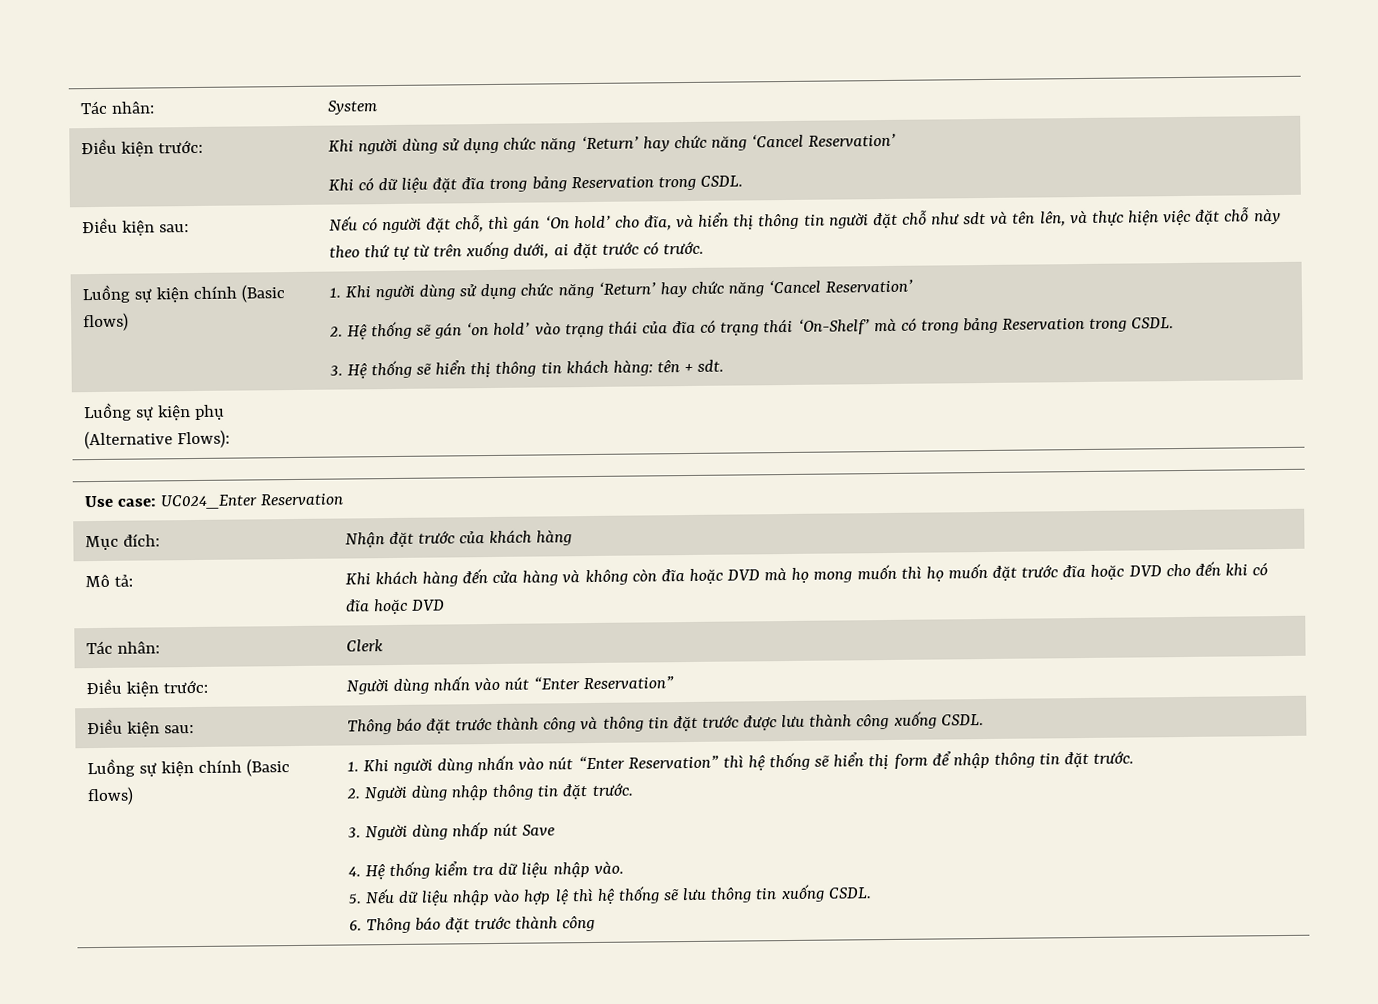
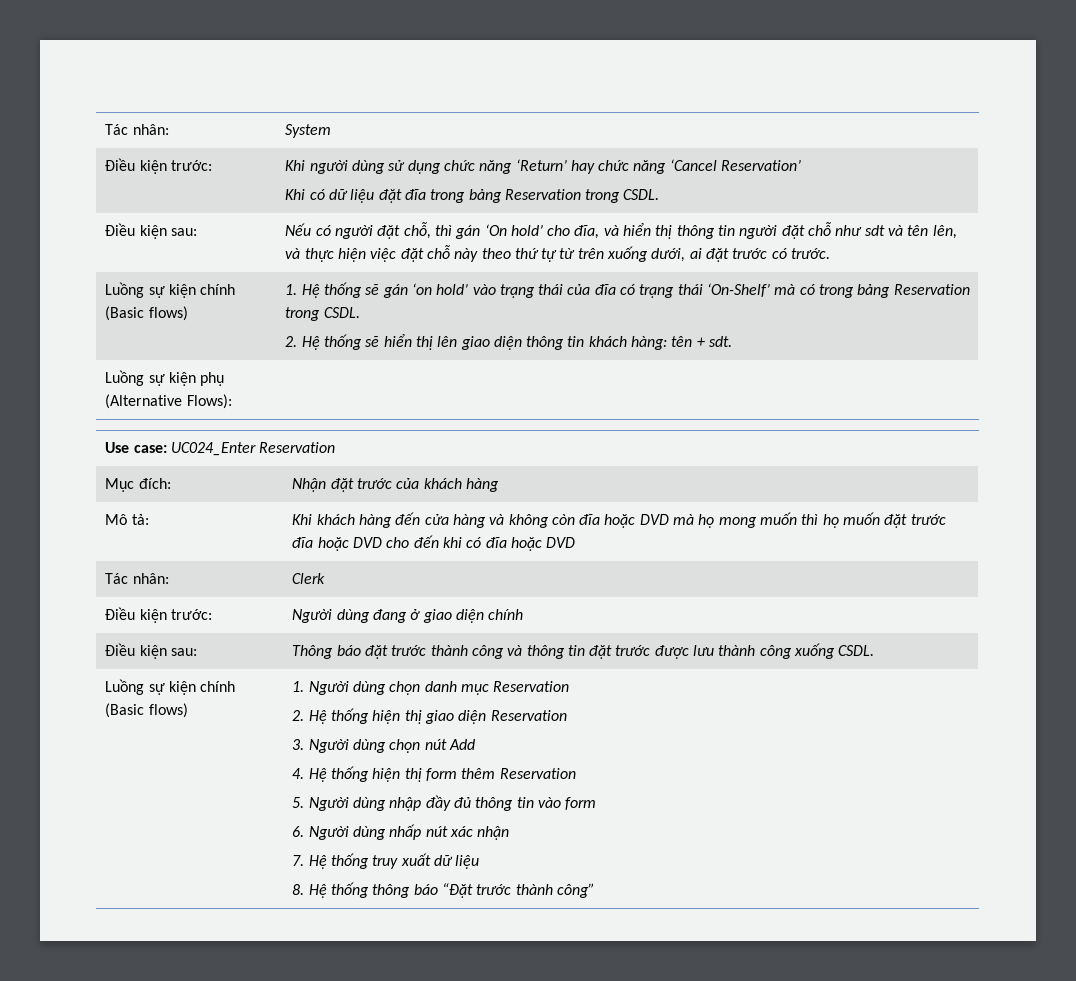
[344,279,914,301] [328,326,343,338] Khi người dùng sử dụng chức năng ‘Return’ hay chức năng ‘Cancel Reservation’ // 2. -> (298, 289) none
[329,365,343,376] 3. -> [285,336,298,347] 2.
(492, 369) none -> [437,336,522,350] lên giao diện
[432,676,675,691] nhấn vào nút “Enter Reservation” -> [372,609,524,623] đang ở giao diện chính
[362,750,1135,775] [345,782,633,802] Khi người dùng nhấn vào nút “Enter Reservation” thì hệ thống sẽ hiển thị form để nhập thông tin đặt trước. // 2. Người dùng nhập thông tin đặt trước. -> [308,681,570,695] [292,708,567,724] Người dùng chọn danh mục Reservation // 2. Hệ thống hiện thị giao diện Reservation
[452,822,556,840] nhấp nút Save -> [389,739,475,753] chọn nút Add
[434,860,624,878] [347,884,872,906] [348,915,596,934] kiểm tra dữ liệu nhập vào. // 5. Nếu dữ liệu nhập vào hợp lệ thì hệ thống sẽ lưu thông tin xuống CSDL. // 6. Thông báo đặt trước thành công -> [372,768,576,782] [292,795,597,811] [292,824,510,840] [292,853,480,869] [292,882,595,898] hiện thị form thêm Reservation // 5. Người dùng nhập đầy đủ thông tin vào form // 6. Người dùng nhấp nút xác nhận // 7. Hệ thống truy xuất dữ liệu // 8. Hệ thống thông báo “Đặt trước thành công”

